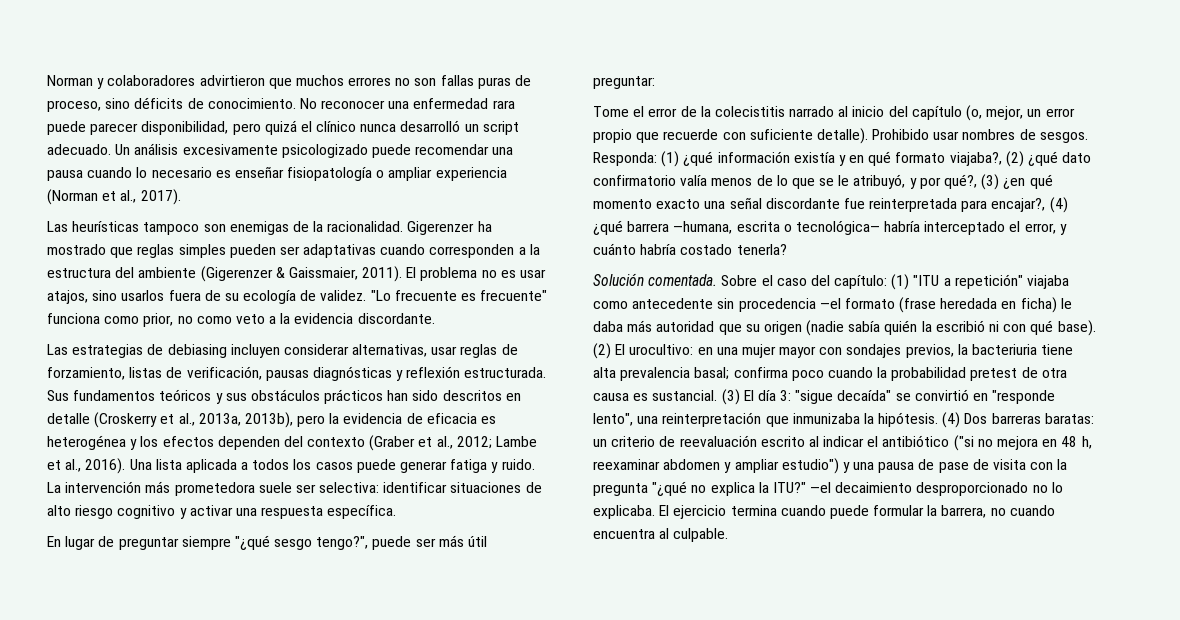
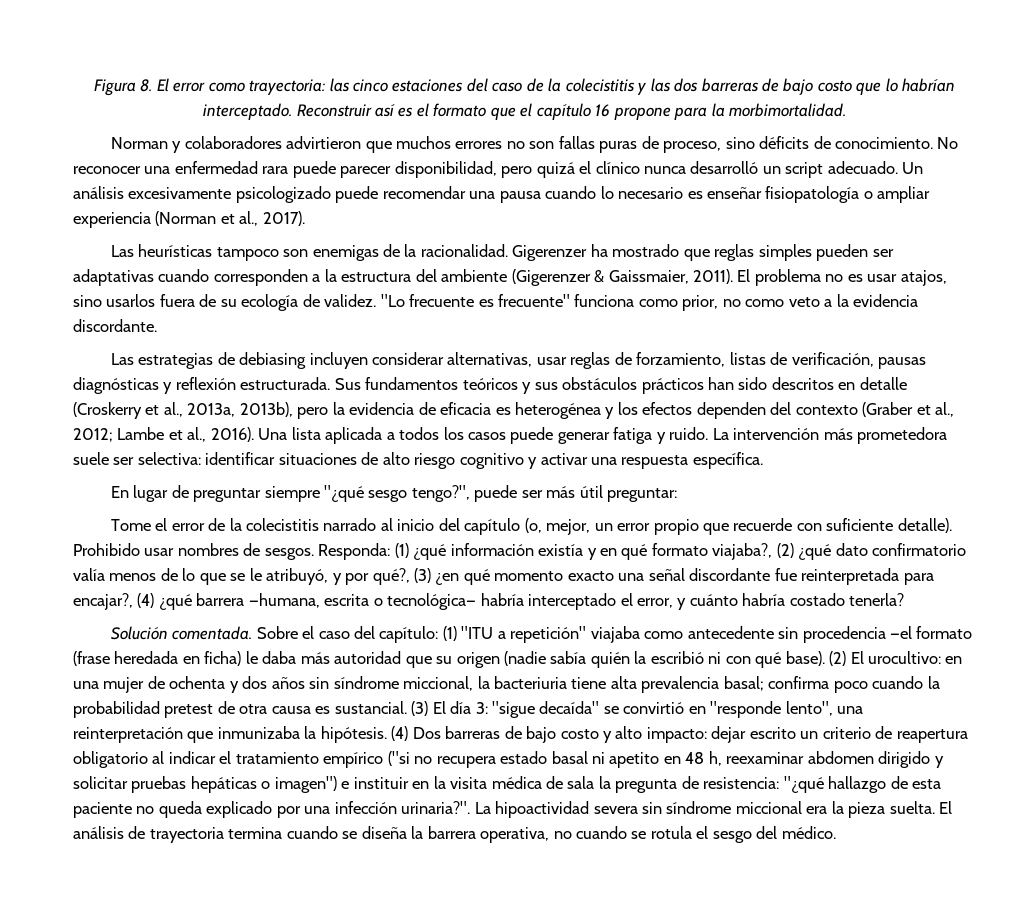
(47, 80) none -> [93,78,956,96] [203,103,846,120] Figura 8. El error como trayectoria: las cinco estaciones del caso de la colecistitis y las dos barreras de bajo costo que lo habrían interceptado. Reconstruir así es el formato que el capítulo 16 propone para la morbimortalidad. //
[779,344,954,358] mayor con sondajes previos, -> [147,676,474,693] de ochenta y dos años sin síndrome miccional,
[1044,413,1094,424] baratas: -> [504,726,796,743] de bajo costo y alto impacto: dejar escrito
[679,435,805,447] reevaluación escrito -> [896,729,968,743] [73,751,148,768] reapertura obligatorio
[882,435,1039,451] antibiótico ("si no mejora -> [235,751,660,768] tratamiento empírico ("si no recupera estado basal ni apetito
[724,458,1068,474] [593,481,1063,496] [593,505,1055,519] [593,528,729,542] y ampliar estudio") y una pausa de pase de visita con la pregunta "¿qué no explica la ITU?" —el decaimiento desproporcionado no lo explicaba. El ejercicio termina cuando puede formular la barrera, no cuando encuentra al culpable. -> [878,751,944,768] [73,776,942,793] [73,801,953,818] [73,826,836,843] dirigido y solicitar pruebas hepáticas o imagen") e instituir en la visita médica de sala la pregunta de resistencia: "¿qué hallazgo de esta paciente no queda explicado por una infección urinaria?". La hipoactividad severa sin síndrome miccional era la pieza suelta. El análisis de trayectoria termina cuando se diseña la barrera operativa, no cuando se rotula el sesgo del médico.

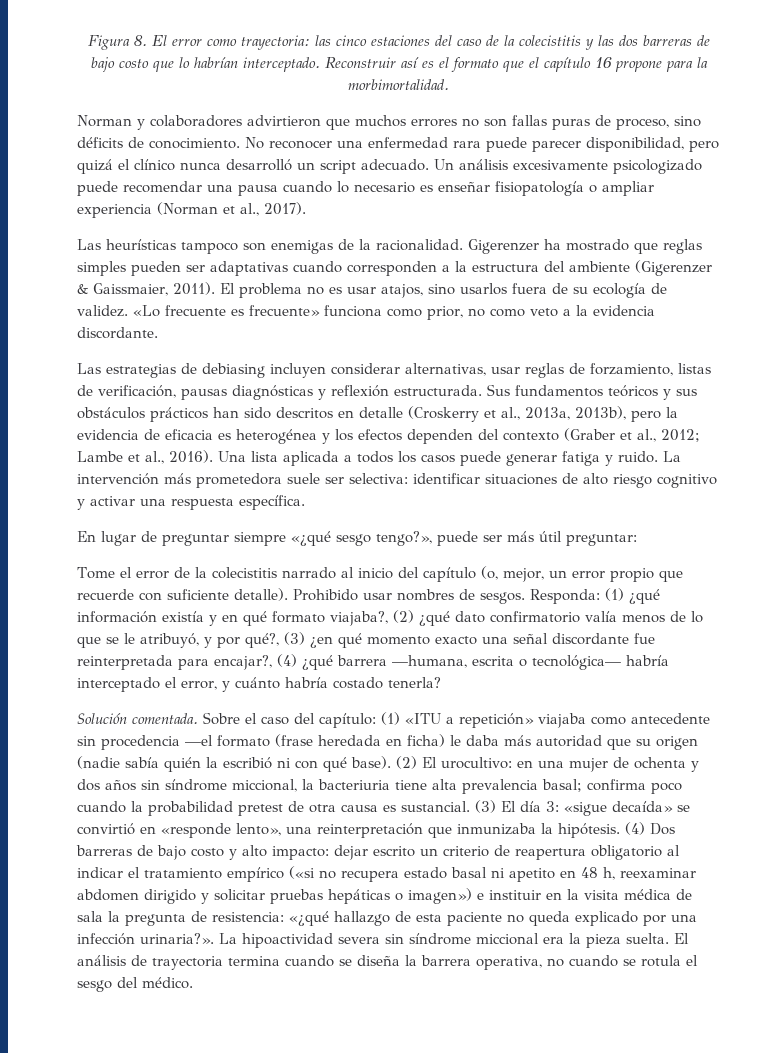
[380,294,405,307] "Lo -> [133,305,160,317] «Lo
[498,294,571,307] frecuente" -> [249,305,320,316] frecuente»
[324,485,470,502] "¿qué sesgo tengo?", -> [291,531,432,546] «¿qué sesgo tengo?»,
[461,626,587,643] "ITU a repetición" -> [405,713,534,728] «ITU a repetición»
[492,701,600,718] "sigue decaída" -> [564,801,673,816] «sigue decaída»
[710,701,833,718] "responde lento", -> [161,823,281,838] «responde lento»,
[387,751,410,766] ("si -> [289,866,315,879] («si
[274,776,337,793] imagen") -> [408,888,472,904] imagen»)
[783,776,824,793] "¿qué -> [289,911,329,926] «¿qué
[401,801,471,814] urinaria?". -> [140,933,214,944] urinaria?».

